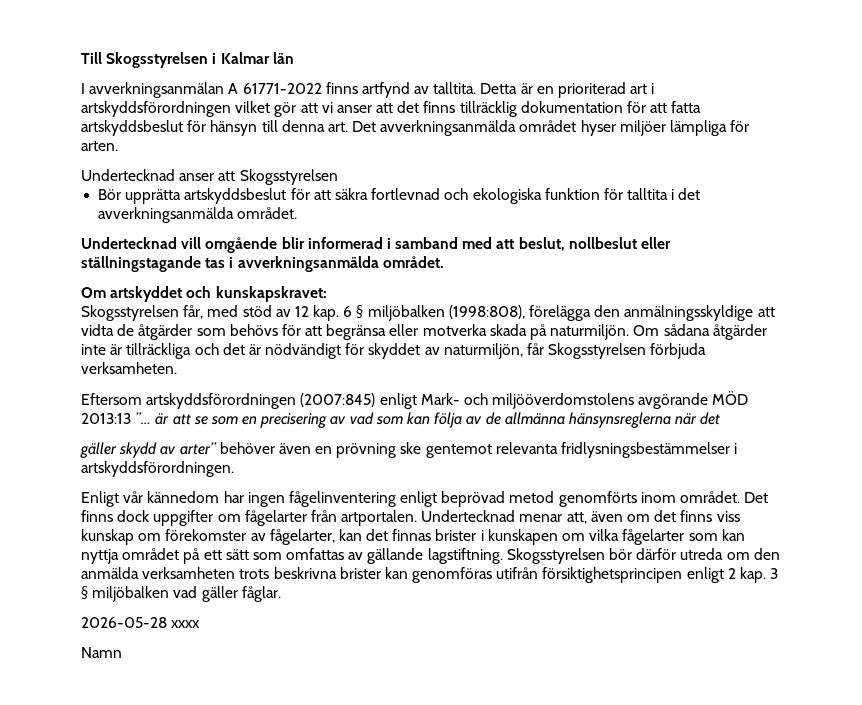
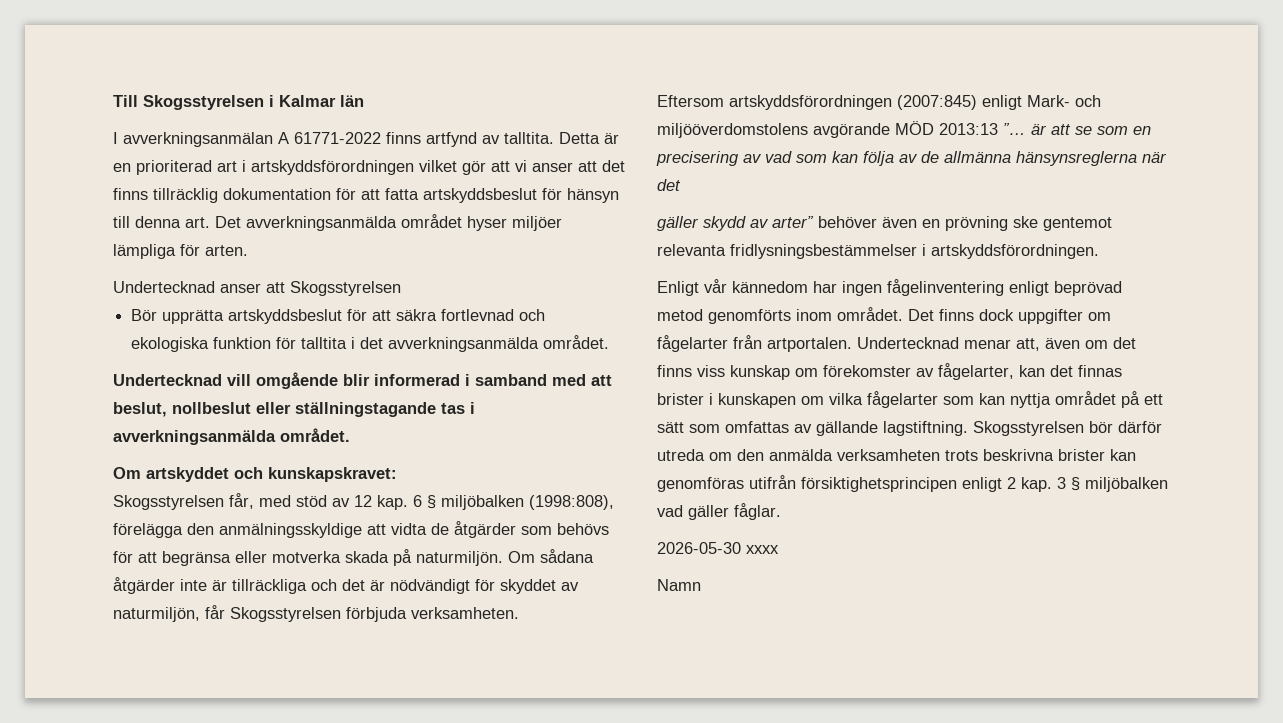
[81,617,167,628] 2026-05-28 -> [657,542,741,554] 2026-05-30

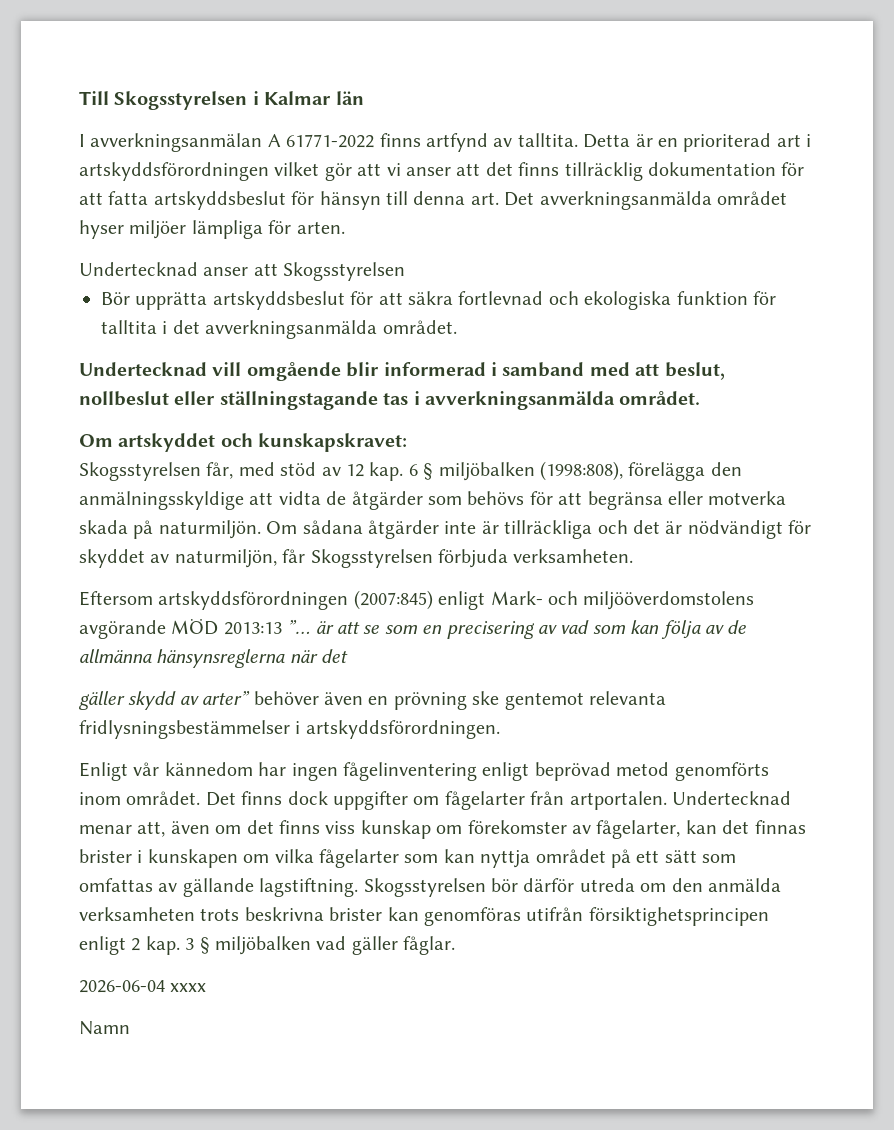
[657,542,741,554] 2026-05-30 -> [79,980,165,993] 2026-06-04

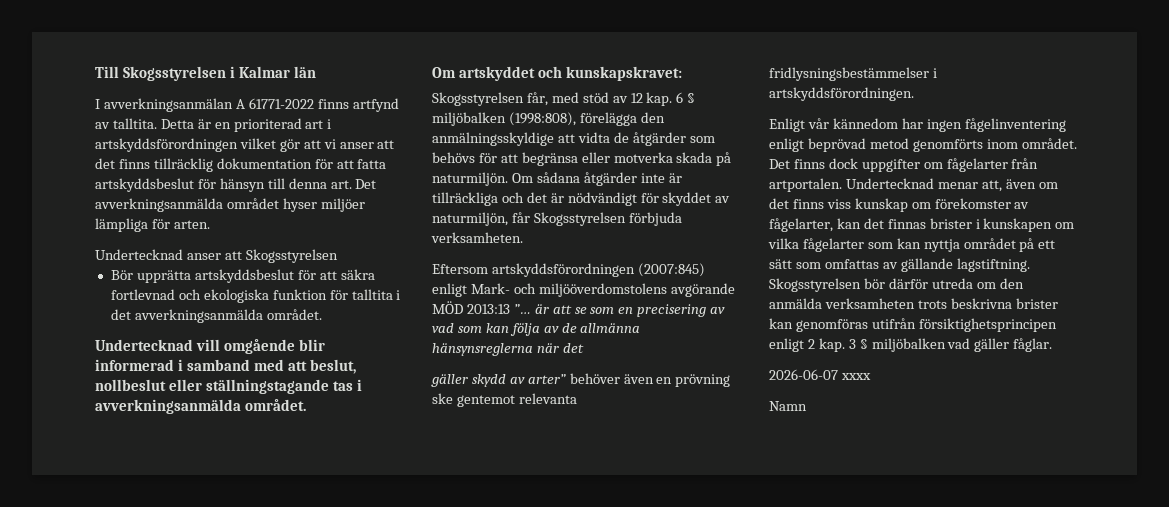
[79,980,165,993] 2026-06-04 -> [769,369,838,380] 2026-06-07

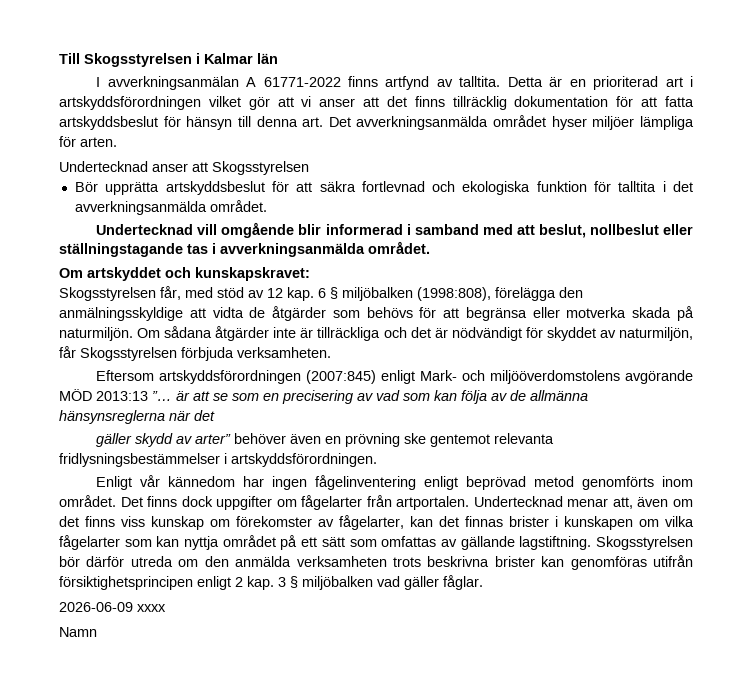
[769,369,838,380] 2026-06-07 -> [59,602,133,612] 2026-06-09

